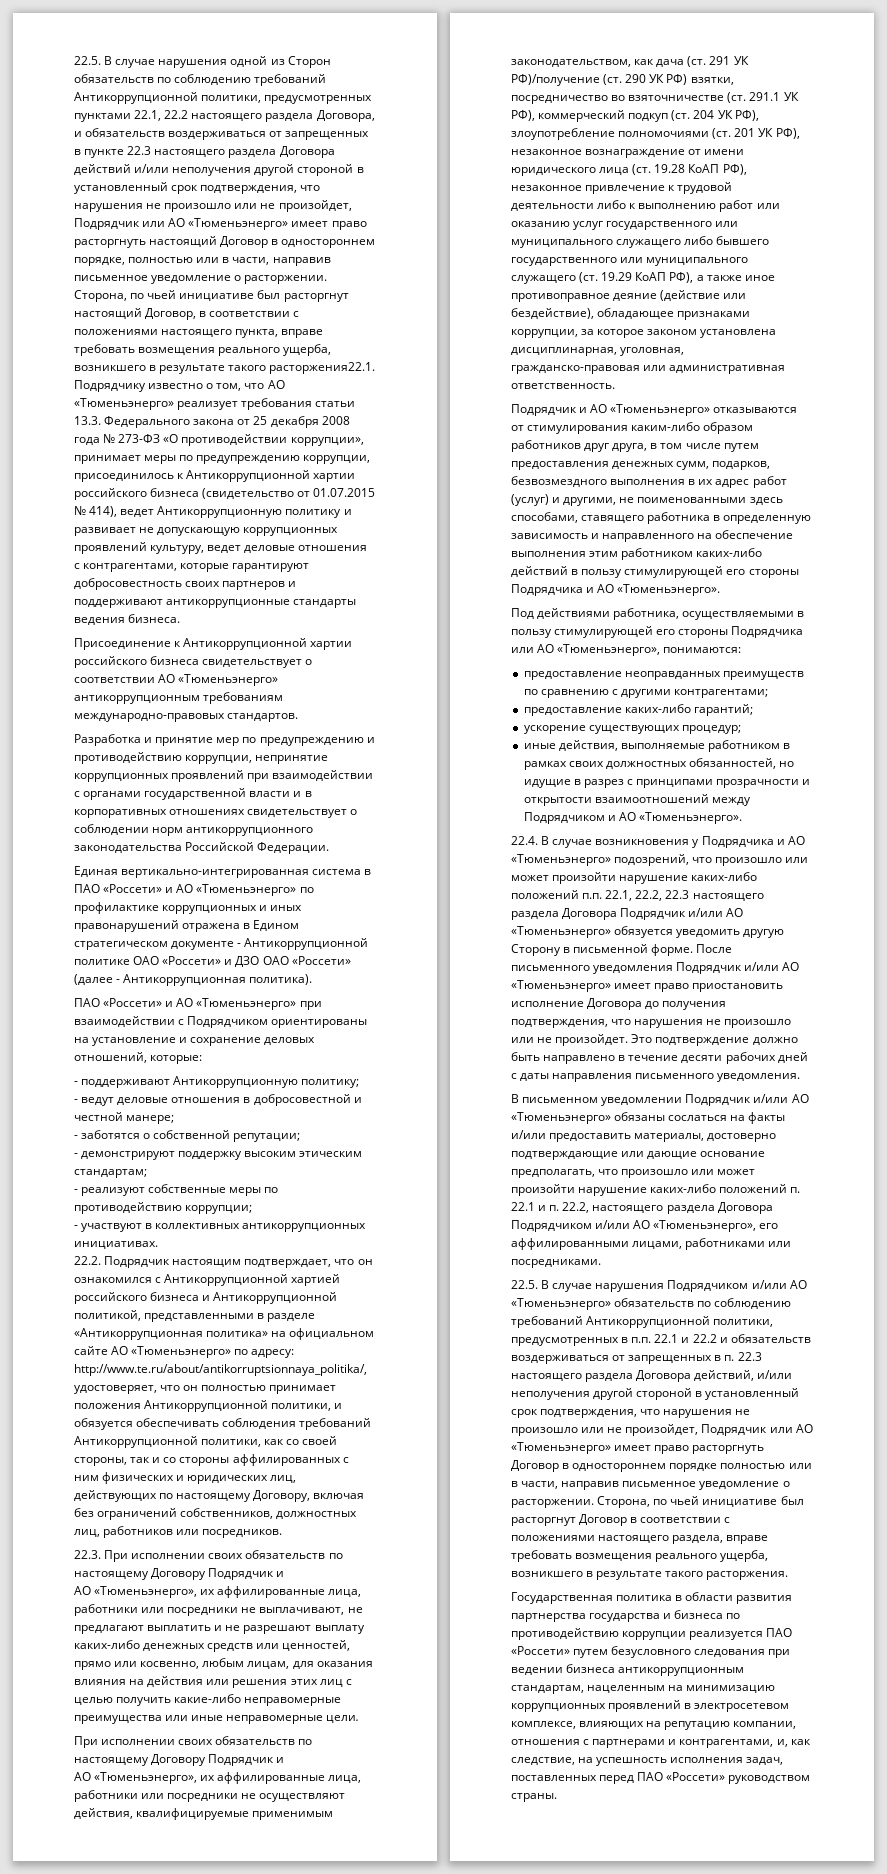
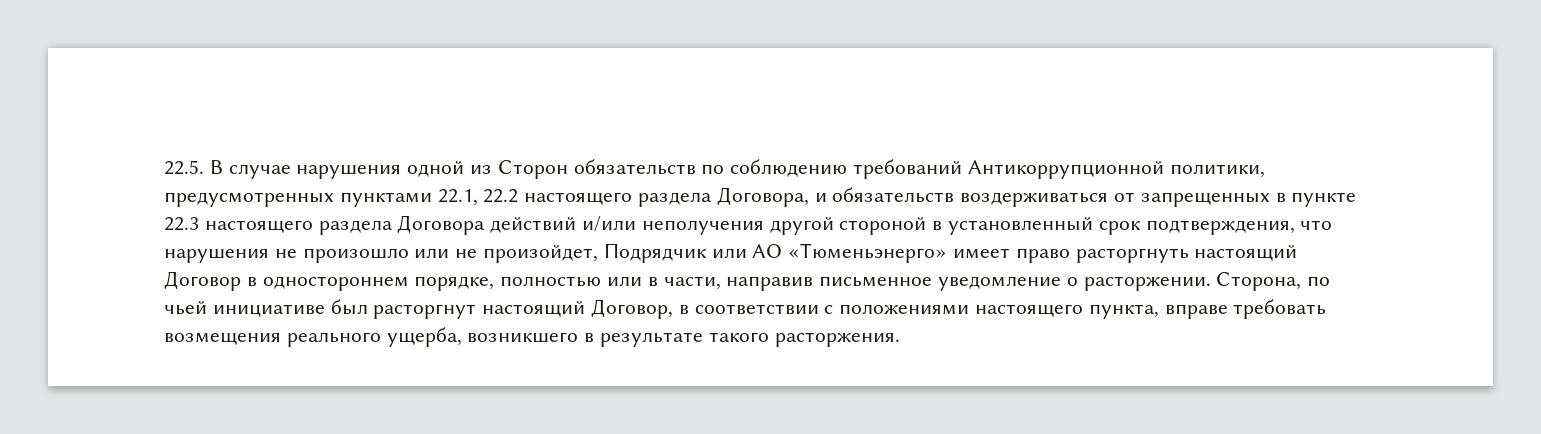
[269,362,376,374] [74,380,285,392] [74,398,356,410] [74,416,350,428] [74,434,364,446] [74,455,371,464] [74,470,356,482] [74,488,376,500] [74,506,352,518] [74,527,339,536] [74,542,368,554] [74,563,310,572] [74,578,297,590] [74,599,357,608] [74,614,181,625] [74,638,353,650] [74,656,313,668] [74,674,279,686] [74,692,284,704] [74,713,299,722] [74,734,375,746] [74,752,329,764] [74,770,374,782] [74,788,312,800] [74,809,358,818] [74,824,314,836] [74,842,330,854] [74,866,372,878] [74,884,314,896] [74,902,303,914] [74,920,300,932] [74,938,369,950] [74,956,351,967] [74,974,313,986] [74,998,322,1010] [74,1016,368,1028] [74,1037,316,1046] [74,1052,203,1064] [74,1076,360,1088] [74,1094,362,1106] [74,1112,175,1124] [74,1130,301,1142] [74,1151,363,1160] [74,1169,147,1178] [74,1184,279,1196] [74,1202,253,1214] [74,1223,367,1232] [74,1241,158,1249] [74,1256,373,1268] [74,1274,341,1286] [74,1292,338,1304] [74,1310,316,1322] [74,1328,375,1340] [74,1346,295,1358] [74,1364,367,1376] [74,1385,337,1394] [74,1400,343,1412] [74,1418,372,1430] [74,1436,338,1448] [74,1454,349,1466] [74,1472,297,1484] [74,1490,365,1502] [74,1508,358,1520] [74,1526,283,1538] [74,1550,343,1562] [74,1568,285,1580] [74,1586,362,1598] [74,1604,363,1616] [74,1625,365,1634] [74,1640,351,1652] [74,1658,373,1670] [74,1676,352,1688] [74,1694,342,1706] [74,1715,360,1724] [74,1736,313,1748] [74,1754,285,1766] [74,1772,362,1784] [74,1790,346,1802] [74,1808,334,1820] [511,56,749,67] [511,74,734,86] [511,92,799,104] [511,110,759,122] [511,128,800,140] [511,149,745,158] [511,164,747,176] [511,182,733,194] [511,200,780,212] [511,221,739,230] [511,236,770,248] [511,257,749,266] [511,272,775,284] [511,290,747,302] [511,308,751,320] [511,329,777,338] [511,347,685,356] [511,365,786,374] [511,383,615,389] [511,404,798,416] [511,422,754,434] [511,440,759,452] [511,461,771,470] [511,476,787,488] [511,494,783,506] [511,512,812,524] [511,530,794,542] [511,548,763,560] [511,566,799,578] [511,584,721,596] [511,608,805,620] [511,626,804,638] [511,644,742,656] [523,671,804,680] [523,689,769,698] [523,704,753,716] [523,725,741,734] [523,740,791,752] [523,758,795,770] [523,779,811,788] [523,794,751,806] [523,812,742,824] [511,836,805,848] [511,854,809,866] [511,872,758,884] [511,890,764,901] [511,908,744,920] [511,926,785,938] [511,944,733,956] [511,962,800,974] [511,980,784,992] [511,998,727,1010] [511,1019,792,1028] [511,1034,798,1046] [511,1052,808,1064] [511,1073,801,1082] [511,1094,809,1106] [511,1112,786,1124] [511,1130,777,1142] [511,1151,766,1160] [511,1169,756,1178] [511,1184,801,1196] [511,1202,773,1214] [511,1220,779,1232] [511,1238,792,1250] [511,1259,601,1268] [511,1280,807,1292] [511,1298,792,1310] [511,1316,774,1328] [511,1334,811,1346] [511,1352,762,1364] [511,1370,793,1382] [511,1388,800,1400] [511,1409,751,1418] [511,1424,813,1436] [511,1442,765,1454] [511,1460,812,1472] [511,1481,790,1490] [511,1496,804,1508] [511,1514,731,1526] [511,1535,769,1544] [511,1550,769,1562] [511,1571,789,1580] [511,1592,793,1604] [511,1610,741,1622] [511,1628,793,1640] [511,1646,791,1658] [511,1664,745,1676] [511,1685,776,1694] [511,1700,790,1712] [511,1721,797,1730] [511,1739,811,1748] [511,1757,784,1766] [511,1772,811,1784] [511,1793,557,1802] расторжения22.1. Подрядчику известно о том, что АО «Тюменьэнерго» реализует требования статьи 13.3. Федерального закона от 25 декабря 2008 года № 273-ФЗ «О противодействии коррупции», принимает меры по предупреждению коррупции, присоединилось к Антикоррупционной хартии российского бизнеса (свидетельство от 01.07.2015 № 414), ведет Антикоррупционную политику и развивает не допускающую коррупционных проявлений культуру, ведет деловые отношения с контрагентами, которые гарантируют добросовестность своих партнеров и поддерживают антикоррупционные стандарты ведения бизнеса. // Присоединение к Антикоррупционной хартии российского бизнеса свидетельствует о соответствии АО «Тюменьэнерго» антикоррупционным требованиям международно-правовых стандартов. // Разработка и принятие мер по предупреждению и противодействию коррупции, непринятие коррупционных проявлений при взаимодействии с органами государственной власти и в корпоративных отношениях свидетельствует о соблюдении норм антикоррупционного законодательства Российской Федерации. // Единая вертикально-интегрированная система в ПАО «Россети» и АО «Тюменьэнерго» по профилактике коррупционных и иных правонарушений отражена в Едином стратегическом документе - Антикоррупционной политике ОАО «Россети» и ДЗО ОАО «Россети» (далее - Антикоррупционная политика). // ПАО «Россети» и АО «Тюменьэнерго» при взаимодействии с Подрядчиком ориентированы на установление и сохранение деловых отношений, которые: // - поддерживают Антикоррупционную политику; // - ведут деловые отношения в добросовестной и честной манере; // - заботятся о собственной репутации; // - демонстрируют поддержку высоким этическим стандартам; // - реализуют собственные меры по противодействию коррупции; // - участвуют в коллективных антикоррупционных инициативах. // 22.2. Подрядчик настоящим подтверждает, что он ознакомился с Антикоррупционной хартией российского бизнеса и Антикоррупционной политикой, представленными в разделе «Антикоррупционная политика» на официальном сайте АО «Тюменьэнерго» по адресу: http://www.te.ru/about/antikorruptsionnaya_politika/, удостоверяет, что он полностью принимает положения Антикоррупционной политики, и обязуется обеспечивать соблюдения требований Антикоррупционной политики, как со своей стороны, так и со стороны аффилированных с ним физических и юридических лиц, действующих по настоящему Договору, включая без ограничений собственников, должностных лиц, работников или посредников. // 22.3. При исполнении своих обязательств по настоящему Договору Подрядчик и // АО «Тюменьэнерго», их аффилированные лица, работники или посредники не выплачивают, не предлагают выплатить и не разрешают выплату каких-либо денежных средств или ценностей, прямо или косвенно, любым лицам, для оказания влияния на действия или решения этих лиц с целью получить какие-либо неправомерные преимущества или иные неправомерные цели. // При исполнении своих обязательств по настоящему Договору Подрядчик и // АО «Тюменьэнерго», их аффилированные лица, работники или посредники не осуществляют действия, квалифицируемые применимым законодательством, как дача (ст. 291 УК РФ)/получение (ст. 290 УК РФ) взятки, посредничество во взяточничестве (ст. 291.1 УК РФ), коммерческий подкуп (ст. 204 УК РФ), злоупотребление полномочиями (ст. 201 УК РФ), незаконное вознаграждение от имени юридического лица (ст. 19.28 КоАП РФ), незаконное привлечение к трудовой деятельности либо к выполнению работ или оказанию услуг государственного или муниципального служащего либо бывшего государственного или муниципального служащего (ст. 19.29 КоАП РФ), а также иное противоправное деяние (действие или бездействие), обладающее признаками коррупции, за которое законом установлена дисциплинарная, уголовная, гражданско-правовая или административная ответственность. // Подрядчик и АО «Тюменьэнерго» отказываются от стимулирования каким-либо образом работников друг друга, в том числе путем предоставления денежных сумм, подарков, безвозмездного выполнения в их адрес работ (услуг) и другими, не поименованными здесь способами, ставящего работника в определенную зависимость и направленного на обеспечение выполнения этим работником каких-либо действий в пользу стимулирующей его стороны Подрядчика и АО «Тюменьэнерго». // Под действиями работника, осуществляемыми в пользу стимулирующей его стороны Подрядчика или АО «Тюменьэнерго», понимаются: // предоставление неоправданных преимуществ по сравнению с другими контрагентами; // предоставление каких-либо гарантий; // ускорение существующих процедур; // иные действия, выполняемые работником в рамках своих должностных обязанностей, но идущие в разрез с принципами прозрачности и открытости взаимоотношений между Подрядчиком и АО «Тюменьэнерго». // 22.4. В случае возникновения у Подрядчика и АО «Тюменьэнерго» подозрений, что произошло или может произойти нарушение каких-либо положений п.п. 22.1, 22.2, 22.3 настоящего раздела Договора Подрядчик и/или АО «Тюменьэнерго» обязуется уведомить другую Сторону в письменной форме. После письменного уведомления Подрядчик и/или АО «Тюменьэнерго» имеет право приостановить исполнение Договора до получения подтверждения, что нарушения не произошло или не произойдет. Это подтверждение должно быть направлено в течение десяти рабочих дней с даты направления письменного уведомления. // В письменном уведомлении Подрядчик и/или АО «Тюменьэнерго» обязаны сослаться на факты и/или предоставить материалы, достоверно подтверждающие или дающие основание предполагать, что произошло или может произойти нарушение каких-либо положений п. 22.1 и п. 22.2, настоящего раздела Договора Подрядчиком и/или АО «Тюменьэнерго», его аффилированными лицами, работниками или посредниками. // 22.5. В случае нарушения Подрядчиком и/или АО «Тюменьэнерго» обязательств по соблюдению требований Антикоррупционной политики, предусмотренных в п.п. 22.1 и 22.2 и обязательств воздерживаться от запрещенных в п. 22.3 настоящего раздела Договора действий, и/или неполучения другой стороной в установленный срок подтверждения, что нарушения не произошло или не произойдет, Подрядчик или АО «Тюменьэнерго» имеет право расторгнуть Договор в одностороннем порядке полностью или в части, направив письменное уведомление о расторжении. Сторона, по чьей инициативе был расторгнут Договор в соответствии с положениями настоящего раздела, вправе требовать возмещения реального ущерба, возникшего в результате такого расторжения. // Государственная политика в области развития партнерства государства и бизнеса по противодействию коррупции реализуется ПАО «Россети» путем безусловного следования при ведении бизнеса антикоррупционным стандартам, нацеленным на минимизацию коррупционных проявлений в электросетевом комплексе, влияющих на репутацию компании, отношения с партнерами и контрагентами, и, как следствие, на успешность исполнения задач, поставленных перед ПАО «Россети» руководством страны. -> [774,332,900,347] расторжения.

